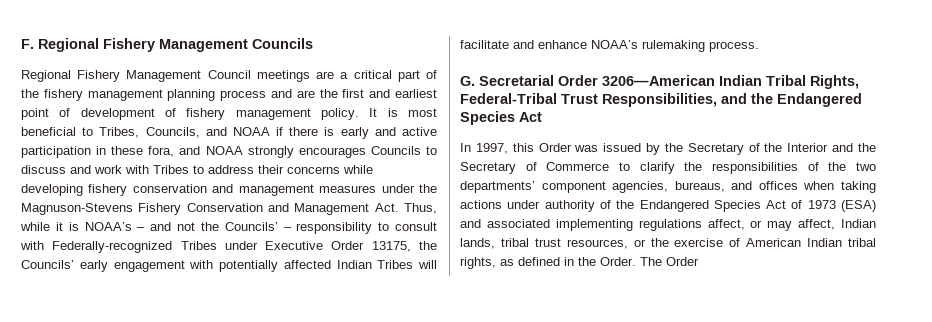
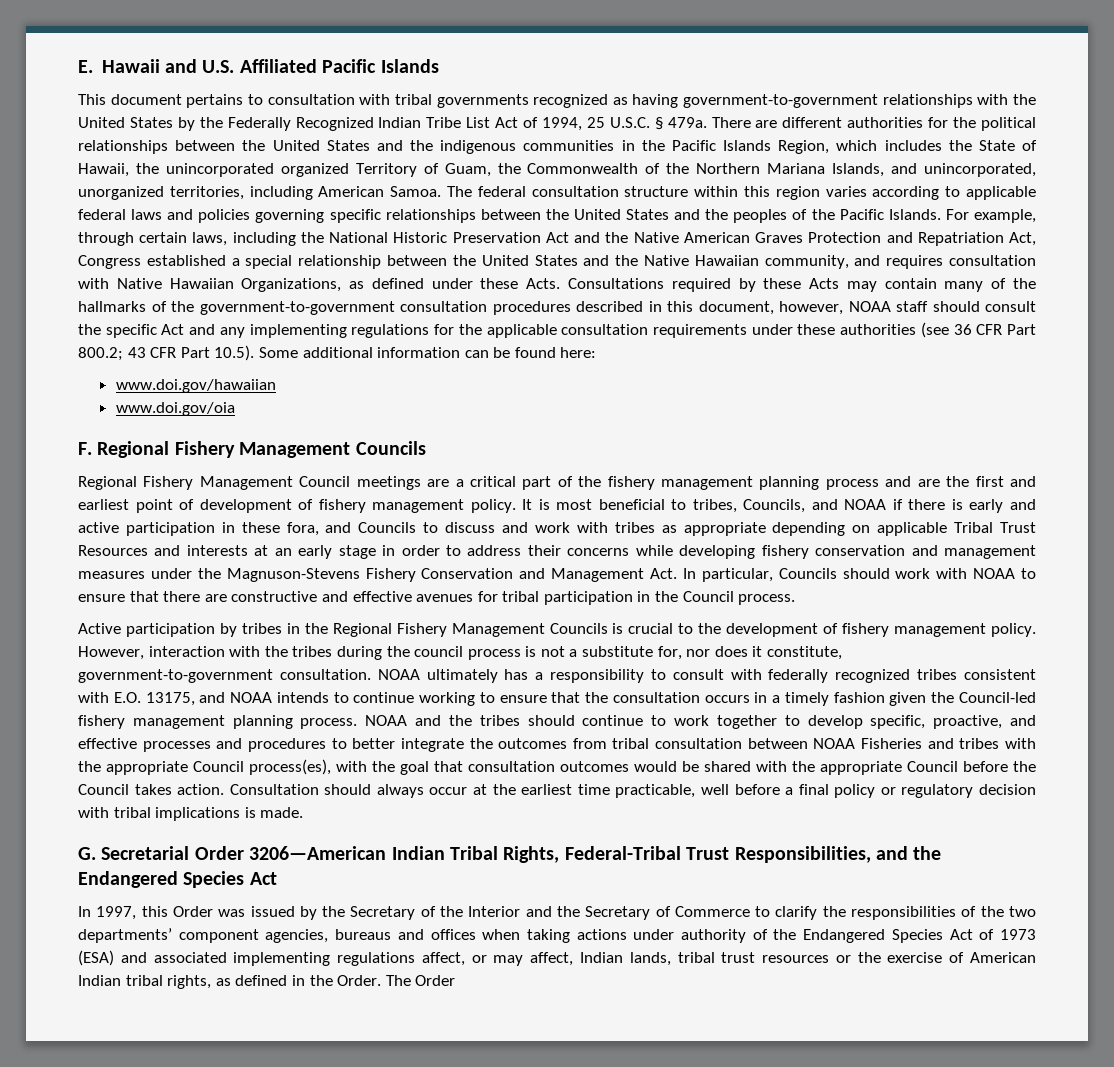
(21, 44) none -> [78,59,439,73] [78,94,1036,108] [78,117,1036,131] [78,140,1037,154] [78,163,1036,177] [78,186,1036,200] [78,209,1036,223] [78,232,1036,246] [78,255,1036,269] [78,278,1037,292] [78,301,1036,315] [78,322,1036,338] [78,345,597,361] [115,379,276,393] [115,402,235,416] E. Hawaii and U.S. Affiliated Pacific Islands // This document pertains to consultation with tribal governments recognized as having government-to-government relationships with the United States by the Federally Recognized Indian Tribe List Act of 1994, 25 U.S.C. § 479a. There are different authorities for the political relationships between the United States and the indigenous communities in the Pacific Islands Region, which includes the State of Hawaii, the unincorporated organized Territory of Guam, the Commonwealth of the Northern Mariana Islands, and unincorporated, unorganized territories, including American Samoa. The federal consultation structure within this region varies according to applicable federal laws and policies governing specific relationships between the United States and the peoples of the Pacific Islands. For example, through certain laws, including the National Historic Preservation Act and the Native American Graves Protection and Repatriation Act, Congress established a special relationship between the United States and the Native Hawaiian community, and requires consultation with Native Hawaiian Organizations, as defined under these Acts. Consultations required by these Acts may contain many of the hallmarks of the government-to-government consultation procedures described in this document, however, NOAA staff should consult the specific Act and any implementing regulations for the applicable consultation requirements under these authorities (see 36 CFR Part 800.2; 43 CFR Part 10.5). Some additional information can be found here: // www.doi.gov/hawaiian // www.doi.gov/oia //
[99,127,140,138] Tribes, -> [692,499,737,513] tribes,
[205,146,366,158] NOAA strongly encourages -> (352, 527) none
[153,165,189,174] Tribes -> [614,522,1037,536] [78,545,440,559] tribes as appropriate depending on applicable Tribal Trust Resources and interests at an early stage in order
[403,203,437,214] [20,222,437,234] [20,241,437,253] [21,260,437,272] [460,40,759,52] Thus, while it is NOAA’s – and not the Councils’ – responsibility to consult with Federally-recognized Tribes under Executive Order 13175, the Councils’ early engagement with potentially affected Indian Tribes will facilitate and enhance NOAA’s rulemaking process. -> [682,568,1036,582] [78,591,796,605] [78,623,1037,637] [78,646,843,660] [78,669,1036,683] [78,692,1036,706] [78,715,1037,729] [78,738,1036,752] [78,759,1036,775] [78,784,1036,798] [78,807,304,821] In particular, Councils should work with NOAA to ensure that there are constructive and effective avenues for tribal participation in the Council process. // Active participation by tribes in the Regional Fishery Management Councils is crucial to the development of fishery management policy. However, interaction with the tribes during the council process is not a substitute for, nor does it constitute, government-to-government consultation. NOAA ultimately has a responsibility to consult with federally recognized tribes consistent with E.O. 13175, and NOAA intends to continue working to ensure that the consultation occurs in a timely fashion given the Council-led fishery management planning process. NOAA and the tribes should continue to work together to develop specific, proactive, and effective processes and procedures to better integrate the outcomes from tribal consultation between NOAA Fisheries and tribes with the appropriate Council process(es), with the goal that consultation outcomes would be shared with the appropriate Council before the Council takes action. Consultation should always occur at the earliest time practicable, well before a final policy or regulatory decision with tribal implications is made.
[674,181,725,192] bureaus, -> [335,929,392,940] bureaus
[566,239,628,249] resources, -> [762,955,830,963] resources

